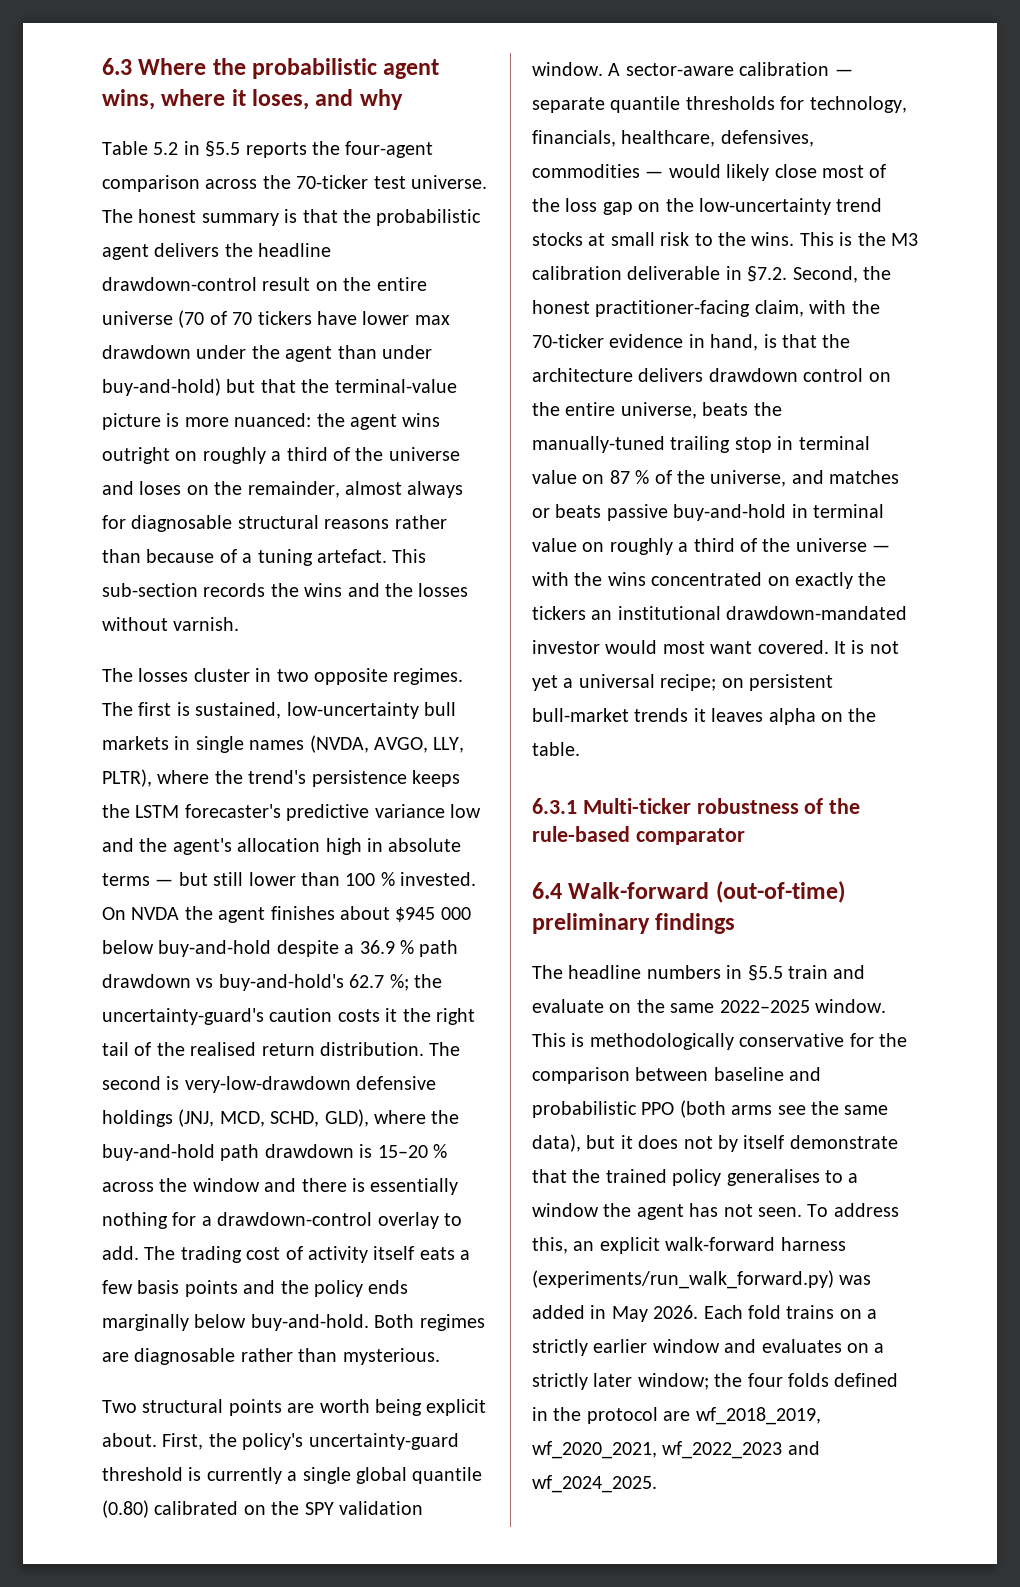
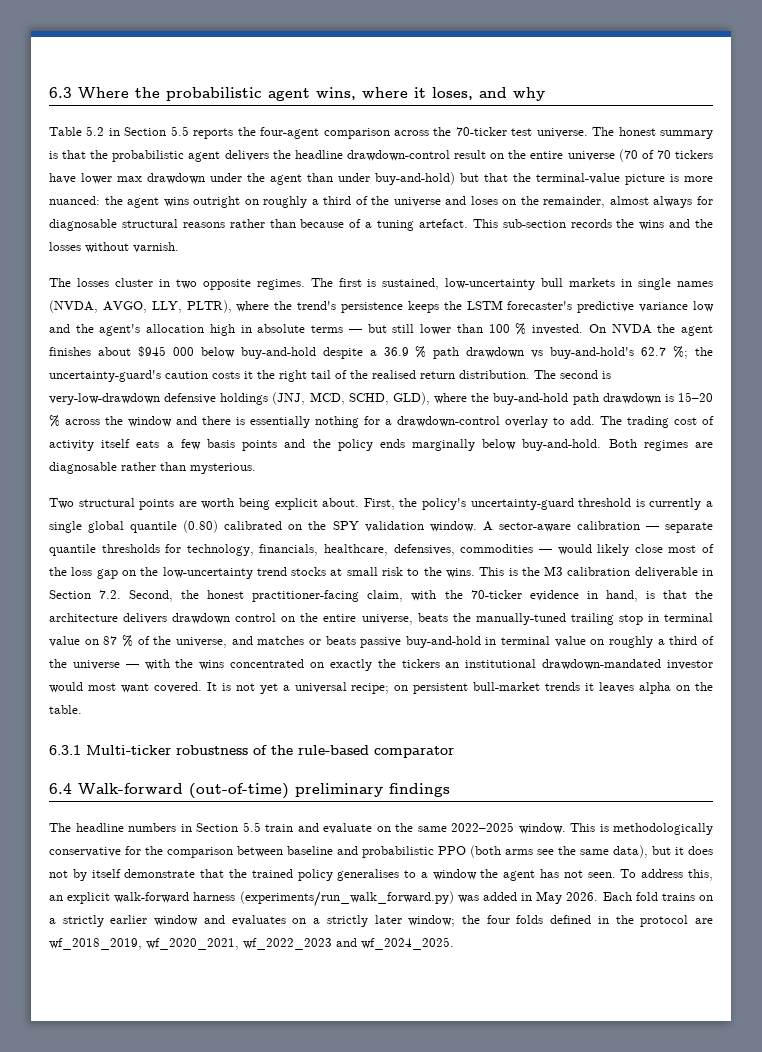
[205,141,241,157] §5.5 -> [124,126,189,136] Section 5.5
[747,266,788,282] §7.2. -> [49,590,122,599] Section 7.2.
[747,965,783,981] §5.5 -> [196,822,261,832] Section 5.5

